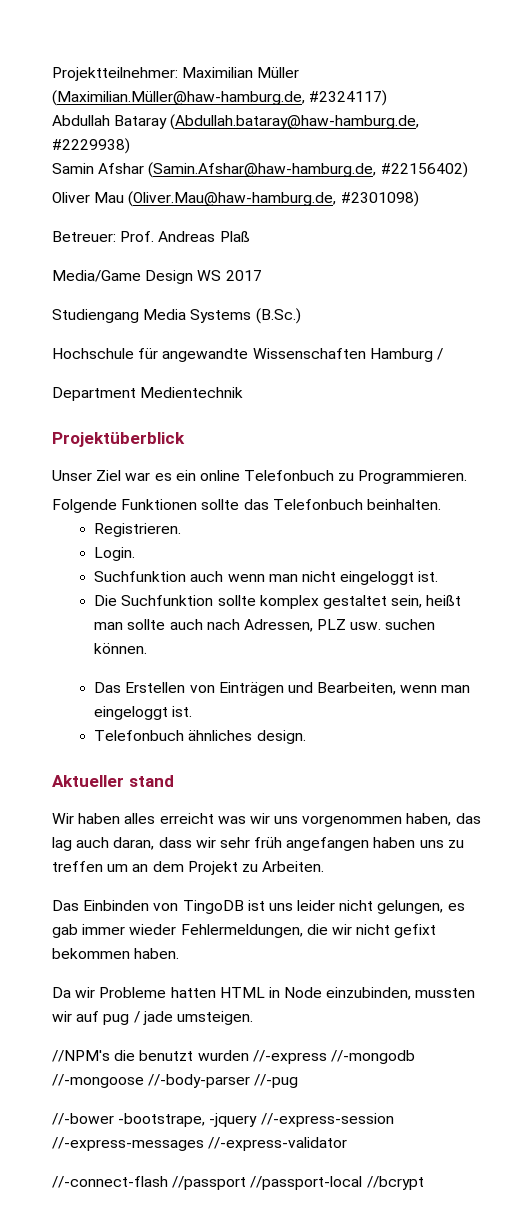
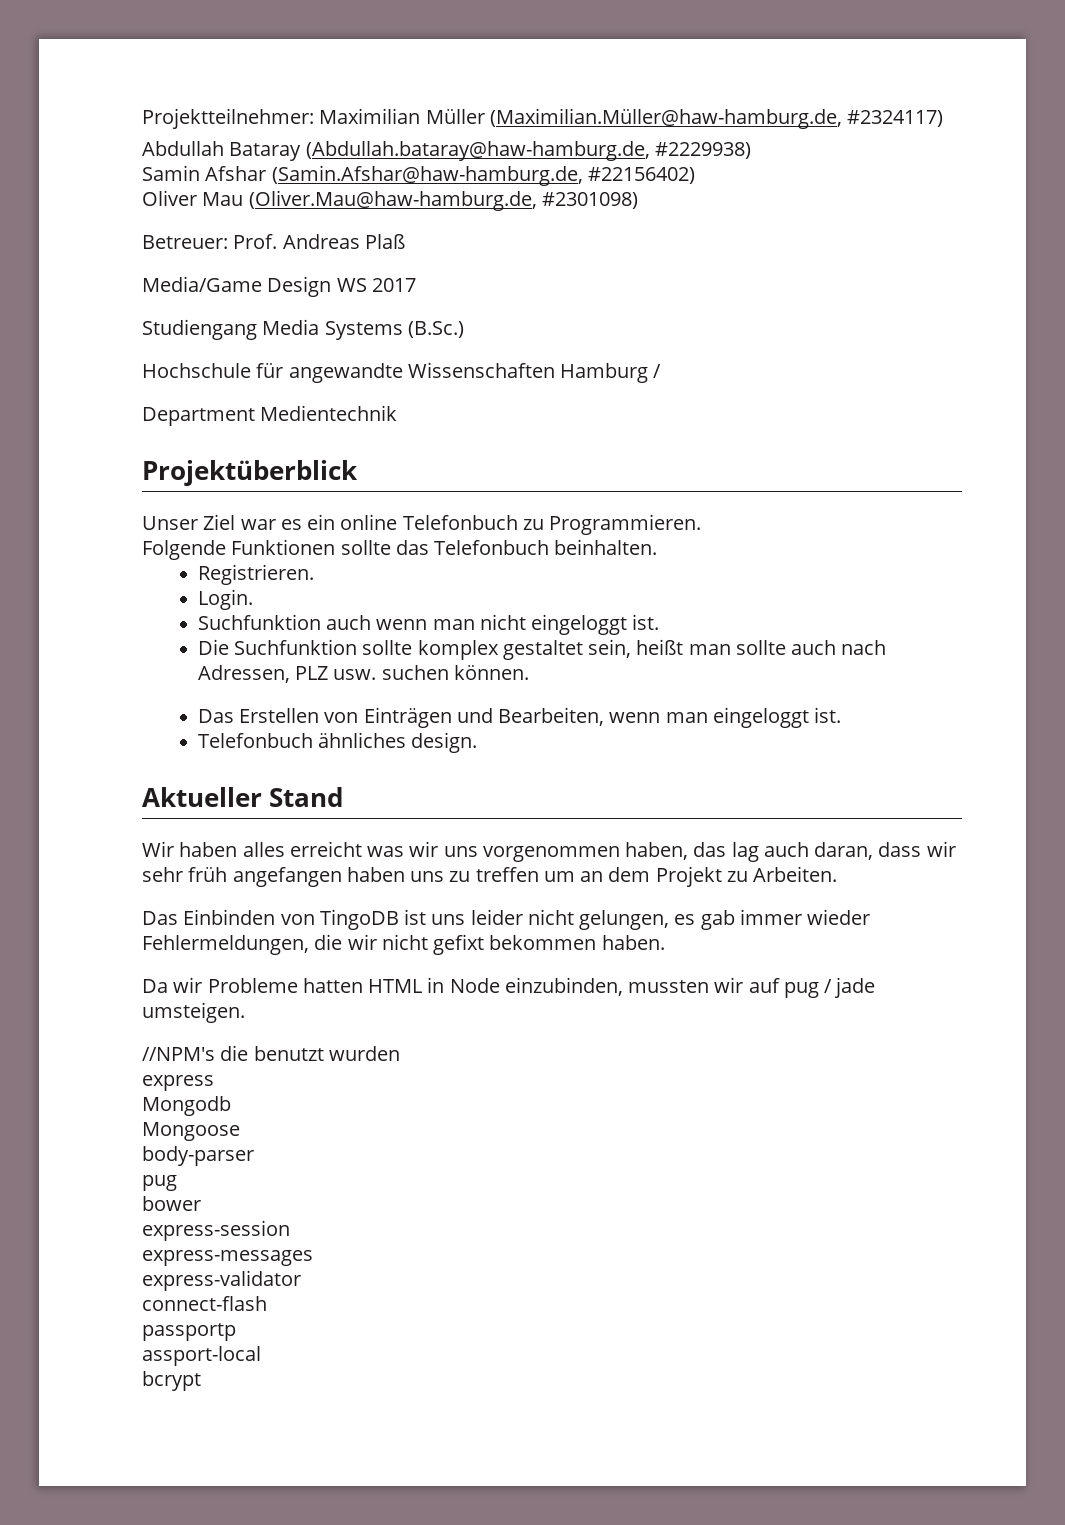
[128,775,174,787] stand -> [269,787,344,807] Stand
[252,1050,415,1064] [52,1074,299,1088] [52,1113,394,1127] [52,1137,348,1151] [52,1176,424,1190] //-express //-mongodb //-mongoose //-body-parser //-pug // //-bower -bootstrape, -jquery //-express-session //-express-messages //-express-validator // //-connect-flash //passport //passport-local //bcrypt -> [142,1075,214,1091] [142,1096,231,1116] [142,1122,240,1141] [142,1146,254,1166] [142,1175,177,1191] [142,1196,201,1211] [142,1220,290,1241] [142,1250,313,1266] [142,1270,301,1291] [142,1296,267,1311] [142,1323,236,1341] [142,1346,261,1366] [142,1371,201,1391] // express // Mongodb // Mongoose // body-parser // pug // bower // express-session // express-messages // express-validator // connect-flash // passportp // assport-local // bcrypt

